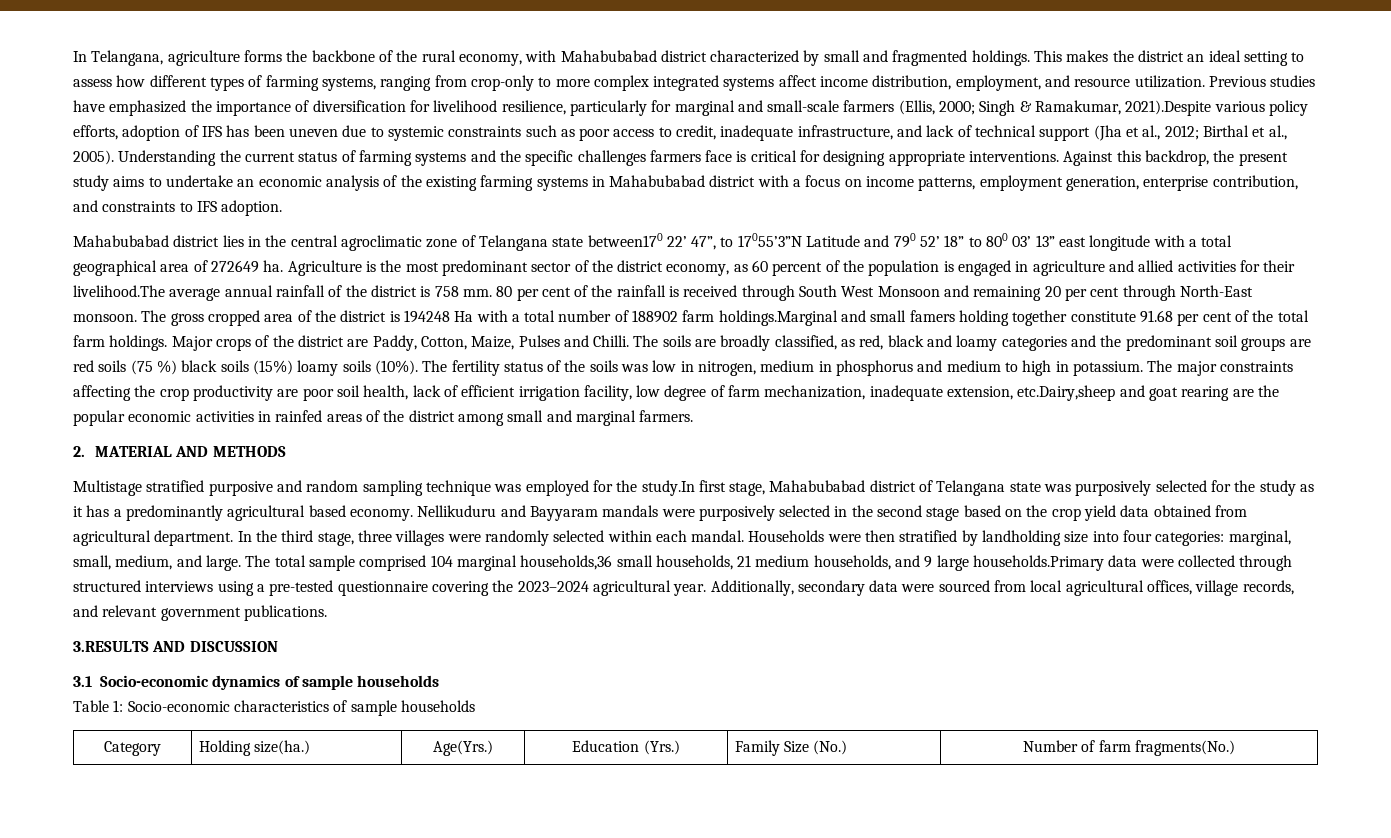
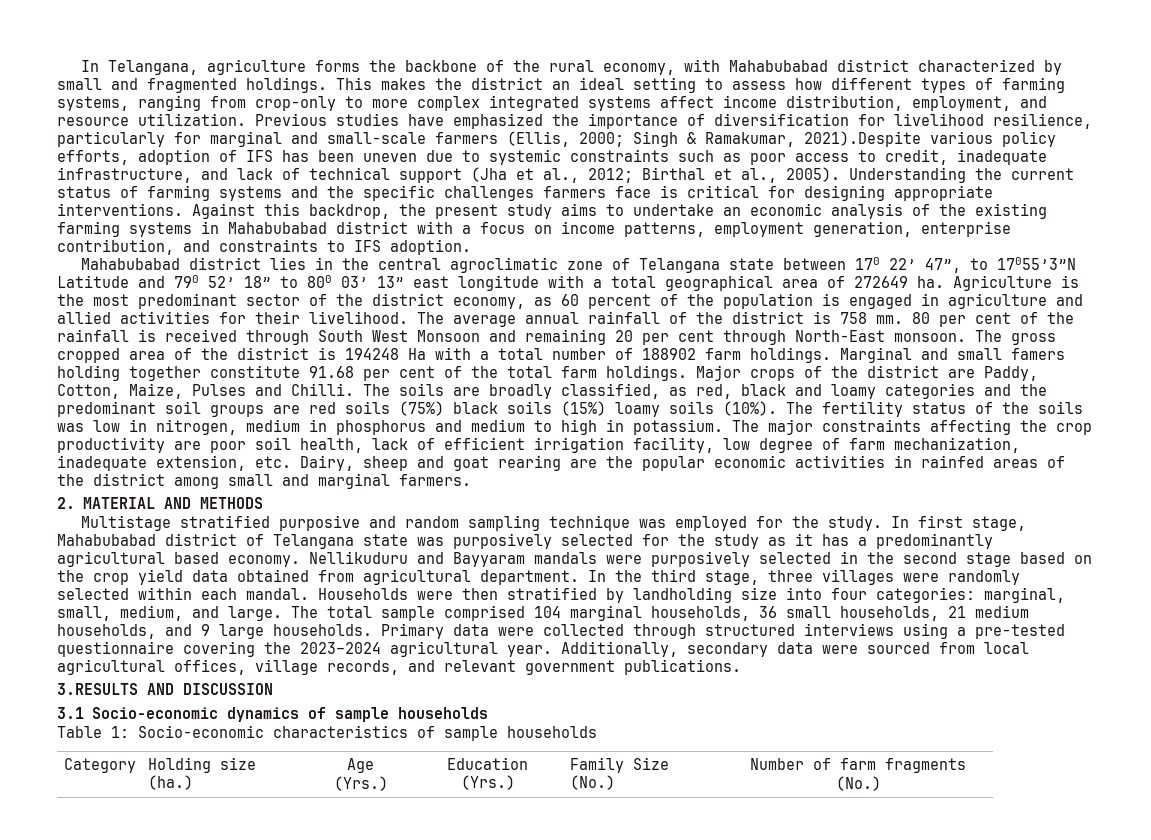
[587,233,663,247] between170 -> [783,257,881,270] between 170
[73,285,165,297] livelihood.The -> [309,311,444,324] livelihood. The
[718,310,838,326] holdings.Marginal -> [750,347,912,363] holdings. Marginal
[130,360,177,375] (75 %) -> [399,401,444,416] (75%)
[1017,385,1116,401] etc.Dairy,sheep -> [255,455,408,471] etc. Dairy, sheep
[641,480,695,496] study.In -> [828,516,910,531] study. In
[520,555,613,570] households,36 -> [651,606,777,621] households, 36
[973,555,1105,571] households.Primary -> [273,623,444,639] households. Primary
[254,740,311,755] [433,740,493,756] size(ha.) | Age(Yrs.) -> [220,757,257,770] [148,775,194,790] [347,758,374,773] [333,776,388,791] size (ha.) | Age (Yrs.)
[1134,740,1235,756] fragments(No.) -> [885,758,967,773] [835,776,881,791] fragments (No.)

